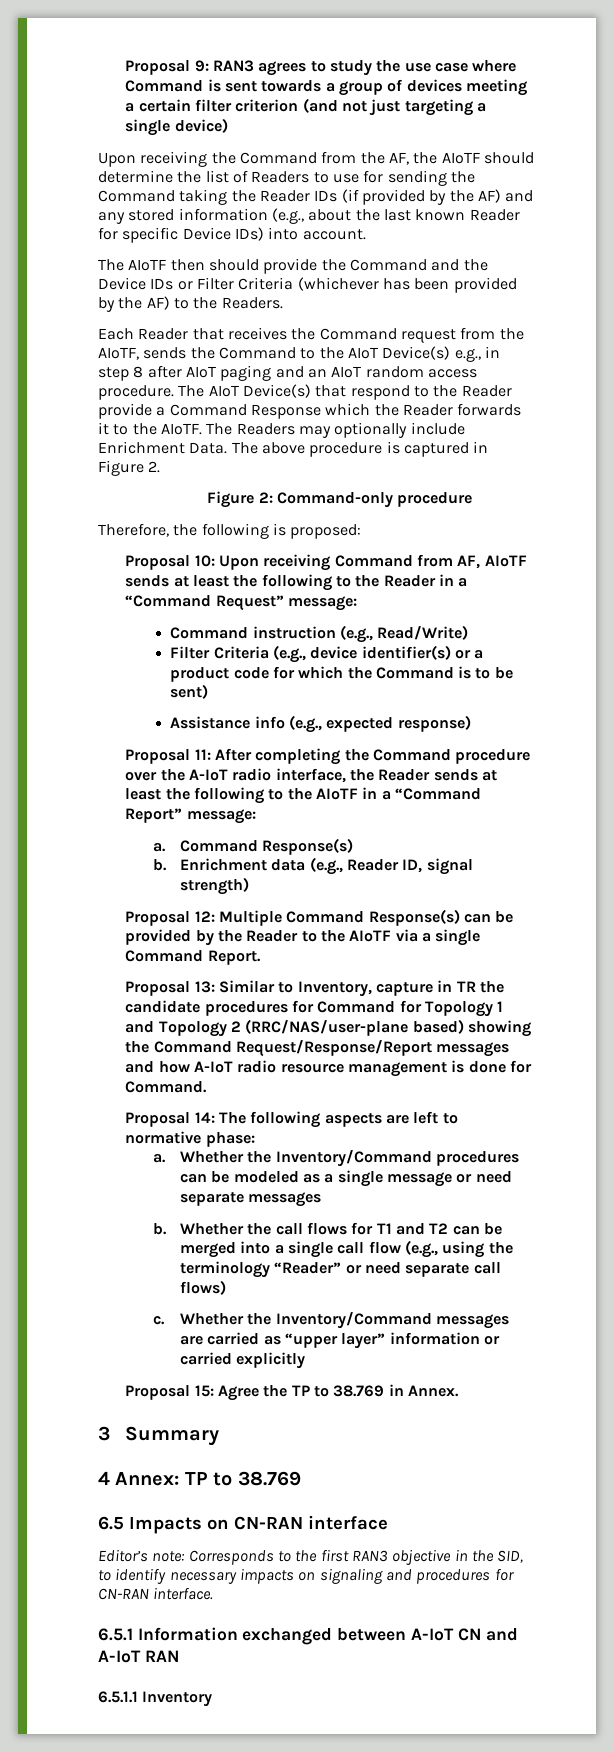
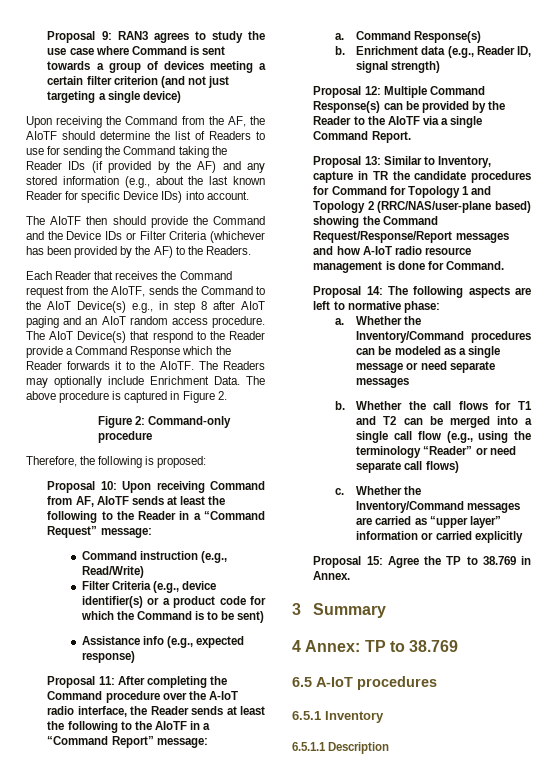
[129,1515,388,1534] [98,1549,524,1565] [98,1568,514,1584] [98,1587,214,1600] [98,1627,519,1645] [98,1650,180,1663] Impacts on CN-RAN interface // Editor’s note: Corresponds to the first RAN3 objective in the SID, to identify necessary impacts on signaling and procedures for CN-RAN interface. // 6.5.1 Information exchanged between A-IoT CN and A-IoT RAN -> [316,676,437,690] [292,711,384,723] A-IoT procedures // 6.5.1 Inventory
[142,1691,213,1707] Inventory -> [328,742,390,754] Description

